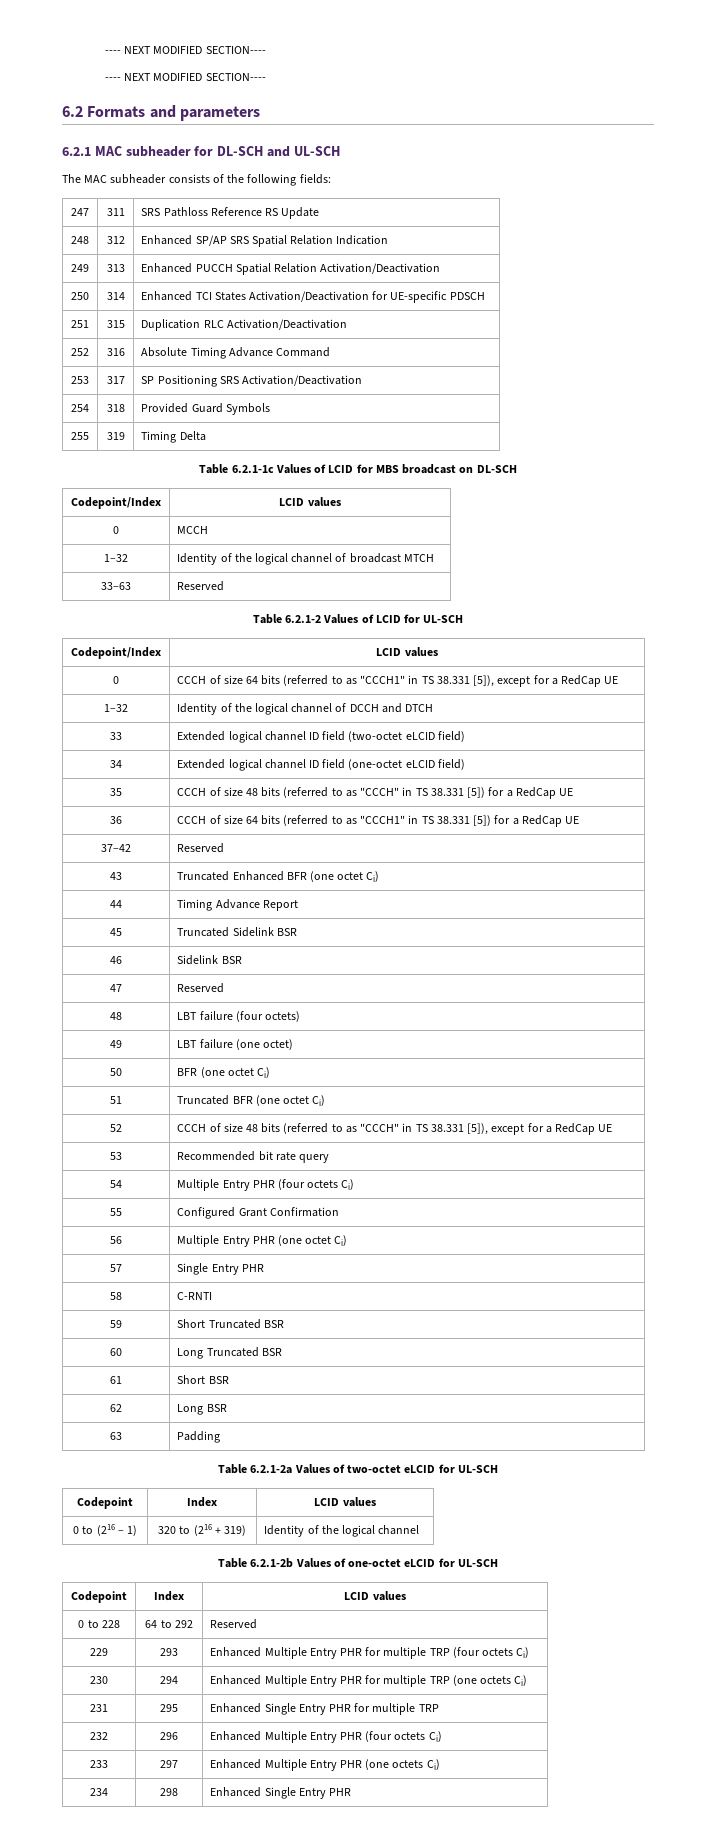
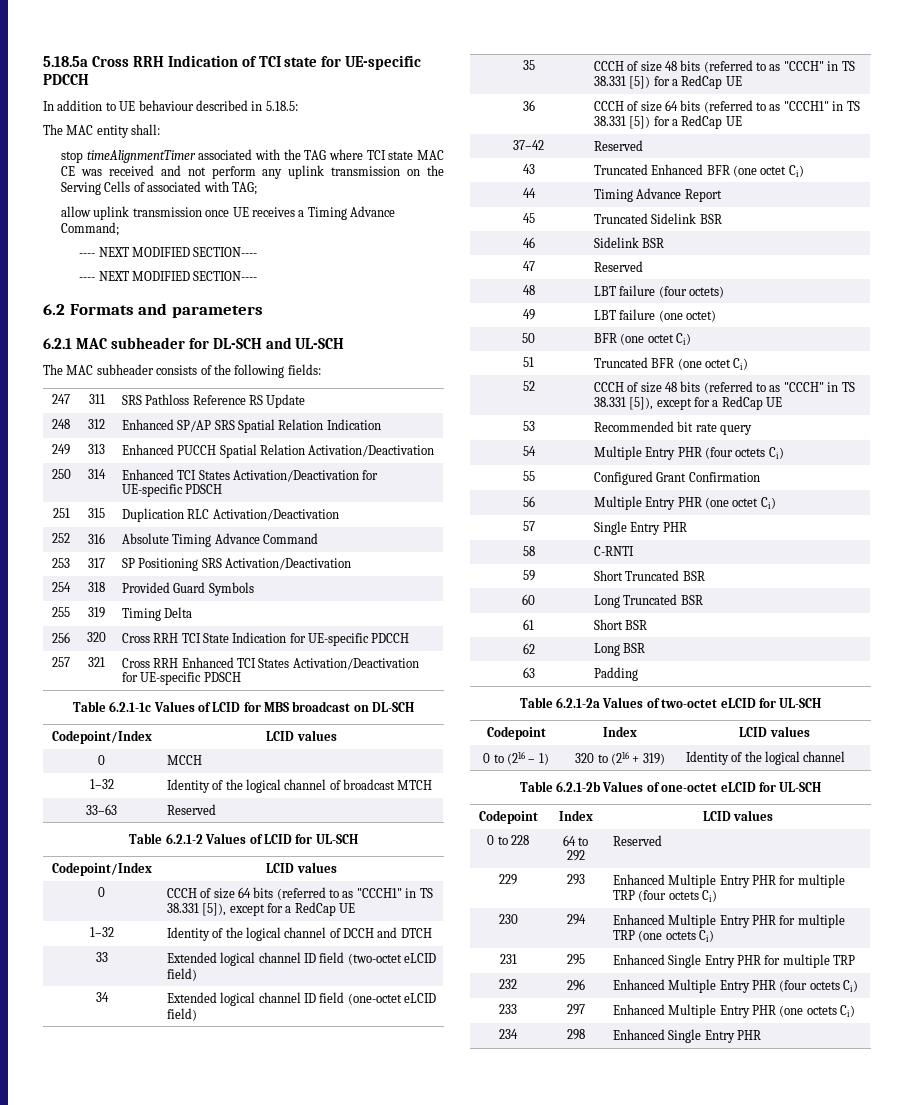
(104, 52) none -> [43,55,422,70] [43,74,89,85] [43,100,298,111] [43,124,161,138] [61,149,444,163] [61,165,444,179] [61,181,257,195] [61,206,396,220] [61,222,120,236] 5.18.5a Cross RRH Indication of TCI state for UE-specific PDCCH // In addition to UE behaviour described in 5.18.5: // The MAC entity shall: // stop timeAlignmentTimer associated with the TAG where TCI state MAC CE was received and not perform any uplink transmission on the Serving Cells of associated with TAG; // allow uplink transmission once UE receives a Timing Advance Command; //
(206, 436) none -> [52,632,70,643] [87,632,106,642] [121,632,410,646] [52,657,70,667] [88,657,105,667] [121,657,419,670] [121,672,241,685] // 256 | 320 | Cross RRH TCI State Indication for UE-specific PDCCH // 257 | 321 | Cross RRH Enhanced TCI States Activation/Deactivation for UE-specific PDSCH

